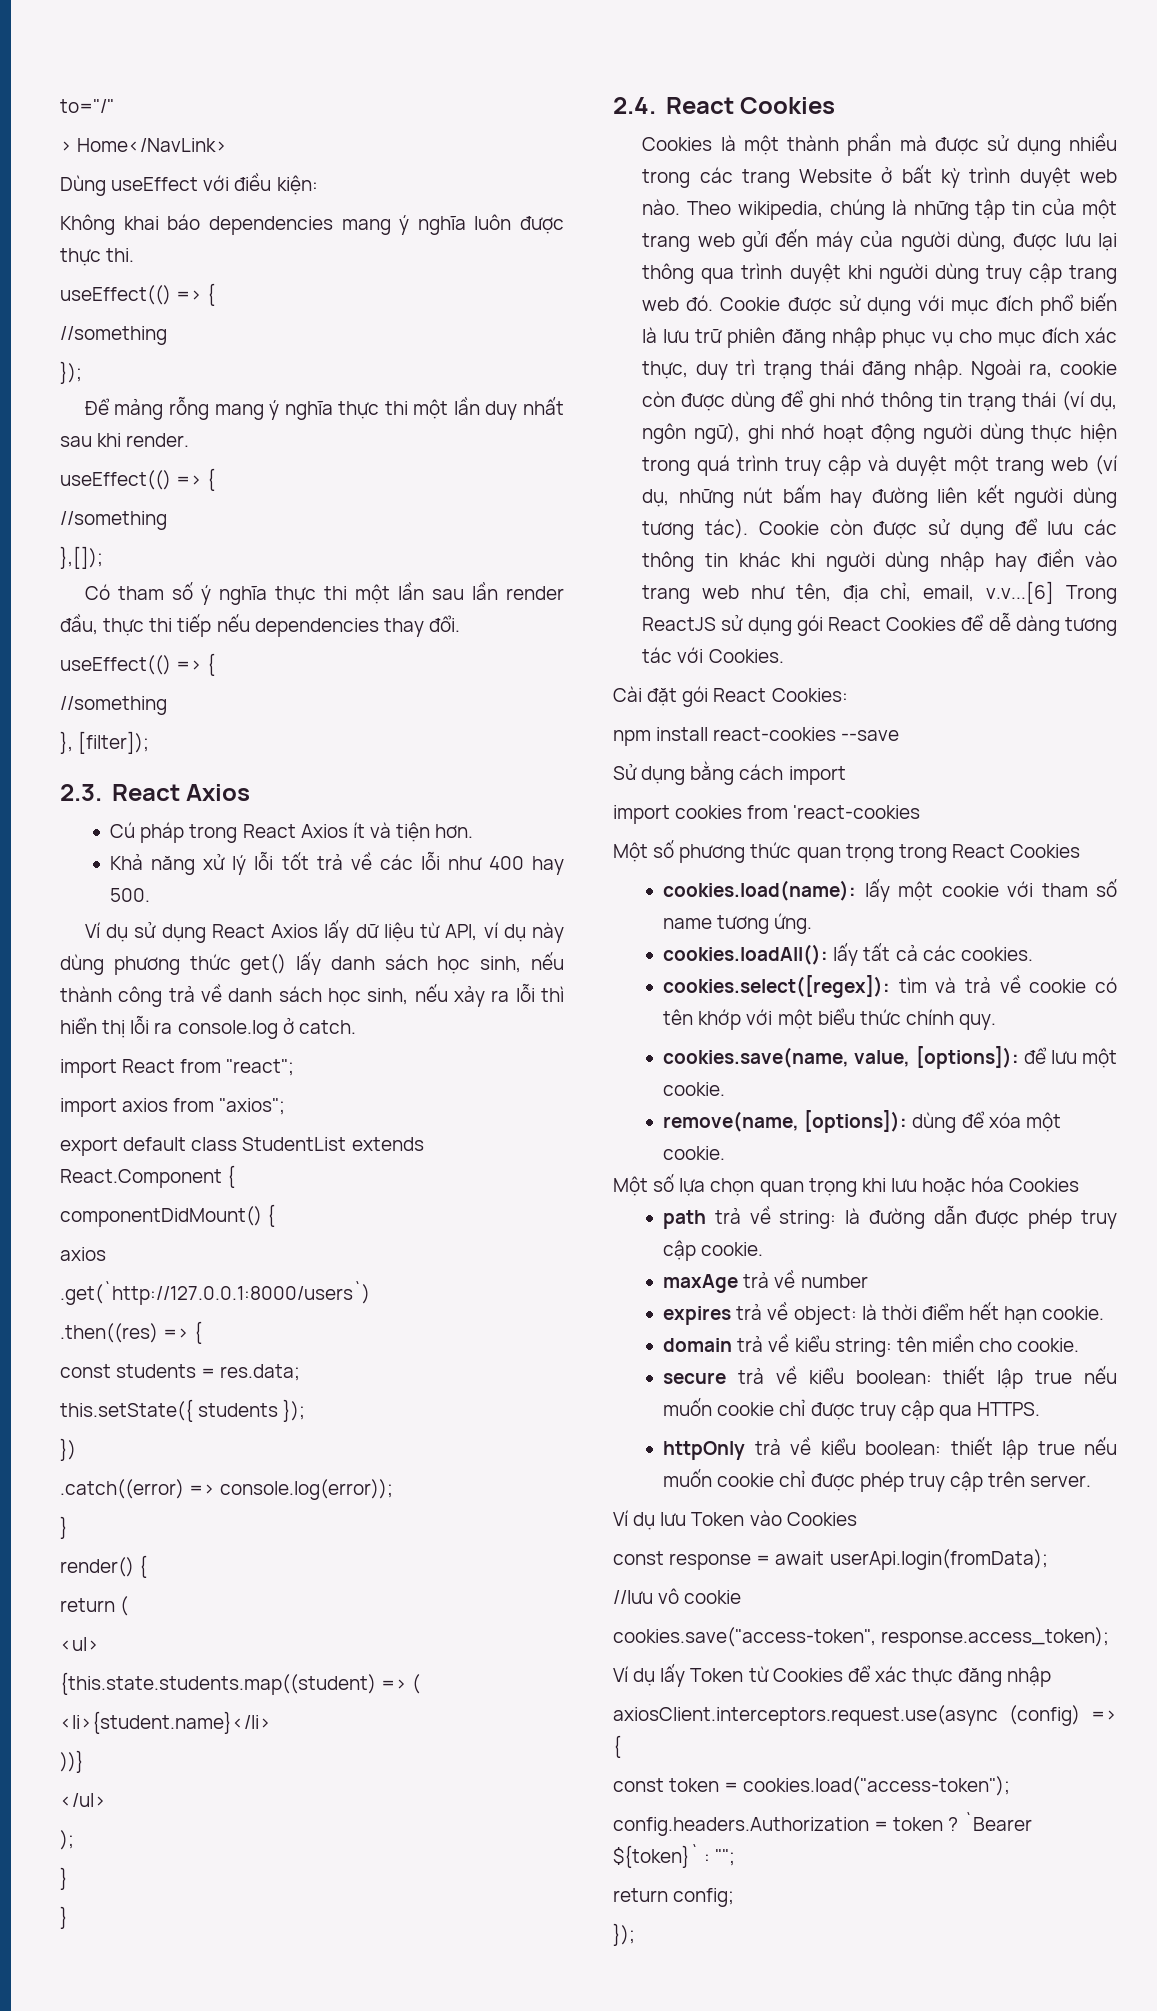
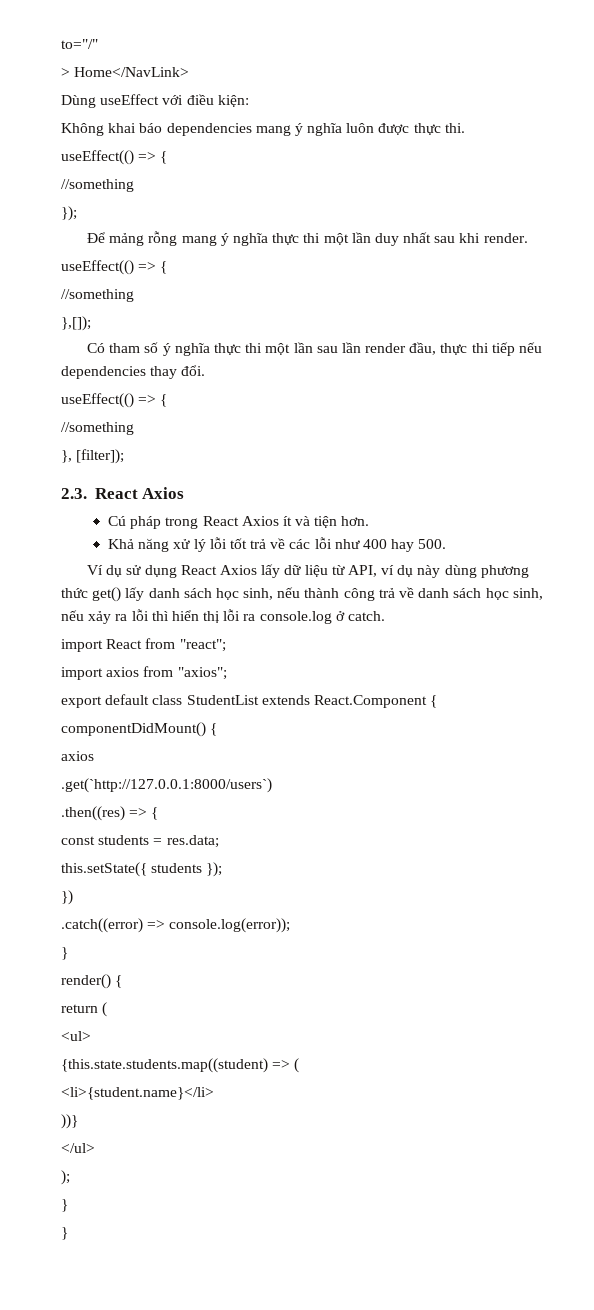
[613,97,835,114] [642,133,1117,156] [642,165,1117,188] [642,198,1117,220] [642,229,1117,252] [642,263,1117,284] [642,293,1117,316] [642,327,1117,348] [642,359,1117,380] [642,390,1117,412] [642,423,1117,444] [642,455,1117,476] [642,485,1117,508] [642,518,1117,540] [642,549,1117,572] [642,581,1117,604] [642,612,1117,636] [642,647,784,663] [613,686,848,707] [613,727,900,746] [613,761,846,785] [613,805,921,824] [613,840,1081,863] [663,879,1117,902] [663,913,813,934] [663,943,1033,966] [663,975,1117,998] [663,1008,997,1030] [663,1046,1117,1069] [663,1082,726,1096] [663,1110,1061,1133] [663,1146,726,1160] [613,1174,1080,1197] [663,1205,1117,1229] [663,1240,764,1261] [663,1270,868,1293] [663,1302,1105,1325] [663,1334,1080,1357] [663,1366,1117,1389] [663,1398,1041,1421] [663,1437,1117,1460] [663,1469,1092,1492] [613,1510,857,1530] [613,1549,1048,1570] [613,1588,742,1604] [613,1627,1110,1648] [613,1664,1052,1687] [613,1705,1117,1726] [613,1735,621,1758] [613,1776,1011,1796] [613,1812,1032,1836] [613,1844,736,1868] [613,1888,735,1907] [613,1923,635,1946] // 2.4. React Cookies // Cookies là một thành phần mà được sử dụng nhiều trong các trang Website ở bất kỳ trình duyệt web nào. Theo wikipedia, chúng là những tập tin của một trang web gửi đến máy của người dùng, được lưu lại thông qua trình duyệt khi người dùng truy cập trang web đó. Cookie được sử dụng với mục đích phổ biến là lưu trữ phiên đăng nhập phục vụ cho mục đích xác thực, duy trì trạng thái đăng nhập. Ngoài ra, cookie còn được dùng để ghi nhớ thông tin trạng thái (ví dụ, ngôn ngữ), ghi nhớ hoạt động người dùng thực hiện trong quá trình truy cập và duyệt một trang web (ví dụ, những nút bấm hay đường liên kết người dùng tương tác). Cookie còn được sử dụng để lưu các thông tin khác khi người dùng nhập hay điền vào trang web như tên, địa chỉ, email, v.v...[6] Trong ReactJS sử dụng gói React Cookies để dễ dàng tương tác với Cookies. // Cài đặt gói React Cookies: // npm install react-cookies --save // Sử dụng bằng cách import // import cookies from 'react-cookies // Một số phương thức quan trọng trong React Cookies // cookies.load(name): lấy một cookie với tham số name tương ứng. // cookies.loadAll(): lấy tất cả các cookies. // cookies.select([regex]): tìm và trả về cookie có tên khớp với một biểu thức chính quy. // cookies.save(name, value, [options]): để lưu một cookie. // remove(name, [options]): dùng để xóa một cookie. // Một số lựa chọn quan trọng khi lưu hoặc hóa Cookies // path trả về string: là đường dẫn được phép truy cập cookie. // maxAge trả về number // expires trả về object: là thời điểm hết hạn cookie. // domain trả về kiểu string: tên miền cho cookie. // secure trả về kiểu boolean: thiết lập true nếu muốn cookie chỉ được truy cập qua HTTPS. // httpOnly trả về kiểu boolean: thiết lập true nếu muốn cookie chỉ được phép truy cập trên server. // Ví dụ lưu Token vào Cookies // const response = await userApi.login(fromData); // //lưu vô cookie // cookies.save("access-token", response.access_token); // Ví dụ lấy Token từ Cookies để xác thực đăng nhập // axiosClient.interceptors.request.use(async (config) => { // const token = cookies.load("access-token"); // config.headers.Authorization = token ? `Bearer ${token}` : ""; // return config; // }); -> (68, 1233) none

